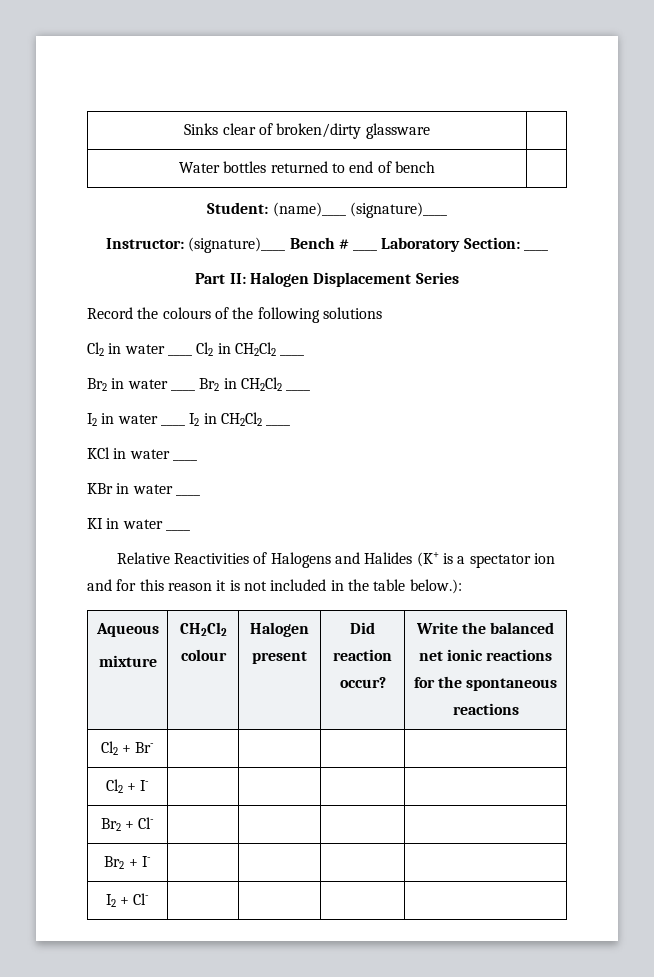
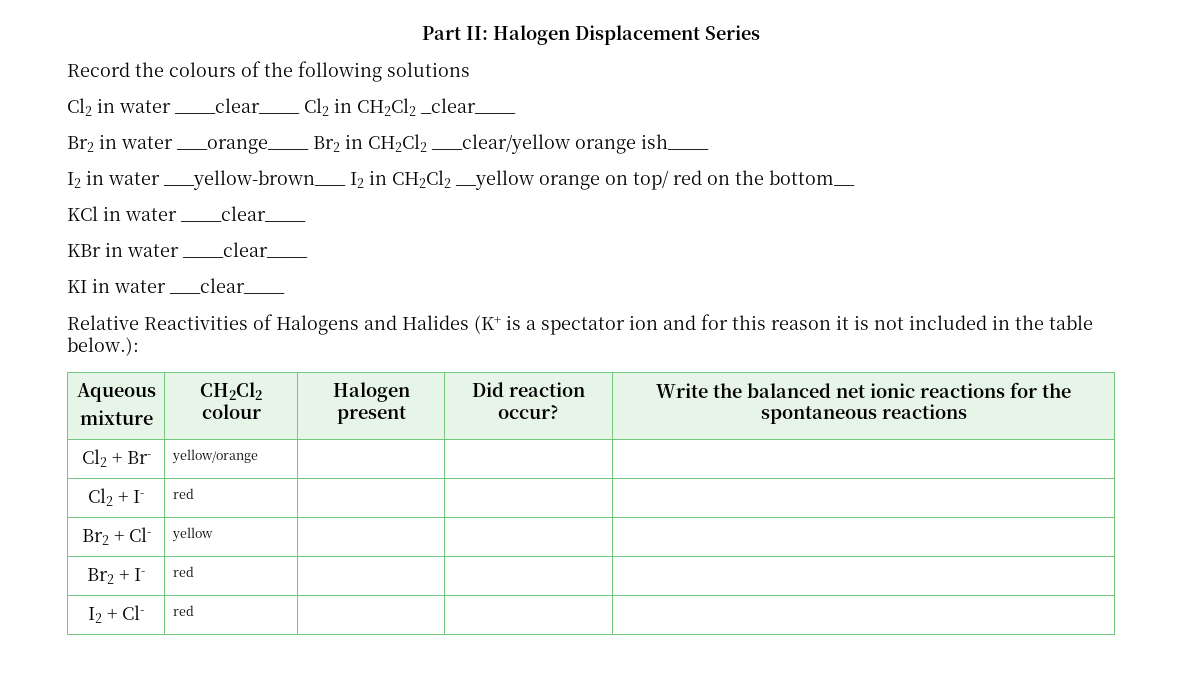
[184,123,430,139] [179,161,435,173] [207,202,447,218] [105,237,349,253] [353,237,520,252] [524,249,549,251] Sinks clear of broken/dirty glassware | // Water bottles returned to end of bench | // Student: (name)____ (signature)____ // Instructor: (signature)____ Bench # ____ Laboratory Section: ____ // -> (422, 33) none
[167,354,192,356] ____ -> [174,98,300,114] ____clear____
[280,354,305,356] ____ -> [420,98,516,114] _clear____
[170,389,195,391] ____ -> [176,139,309,154] ___orange____
[286,389,311,391] ____ -> [431,134,709,154] ___clear/yellow orange ish____
[160,424,185,426] ____ -> [163,170,346,190] ___yellow-brown___
[266,424,291,426] ____ -> [455,170,855,190] __yellow orange on top/ red on the bottom__
[172,459,197,461] ____ -> [180,206,306,222] ____clear____
[175,494,200,496] ____ -> [182,242,308,258] ____clear____
[165,529,190,531] ____ -> [169,278,285,294] ___clear____
(155, 747) none -> [171,449,258,464] yellow/orange
(150, 785) none -> [172,488,194,499] red
(155, 823) none -> [171,527,213,542] yellow
(151, 861) none -> [172,566,194,577] red
(150, 899) none -> [172,605,194,616] red

